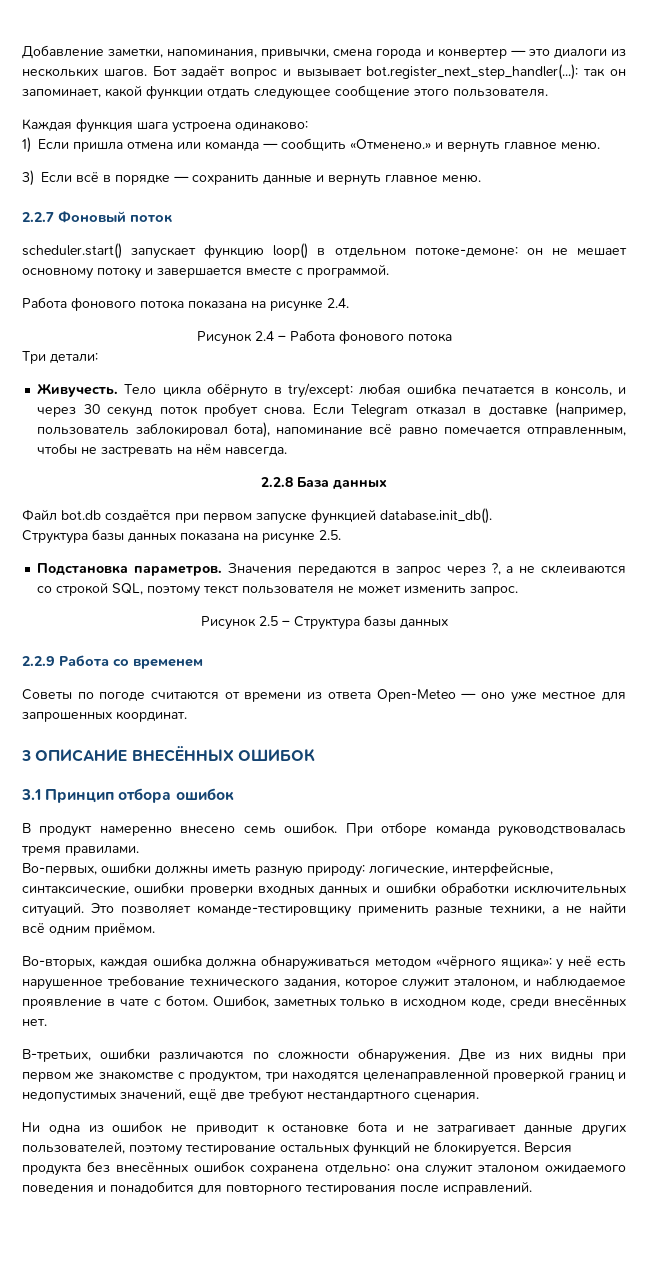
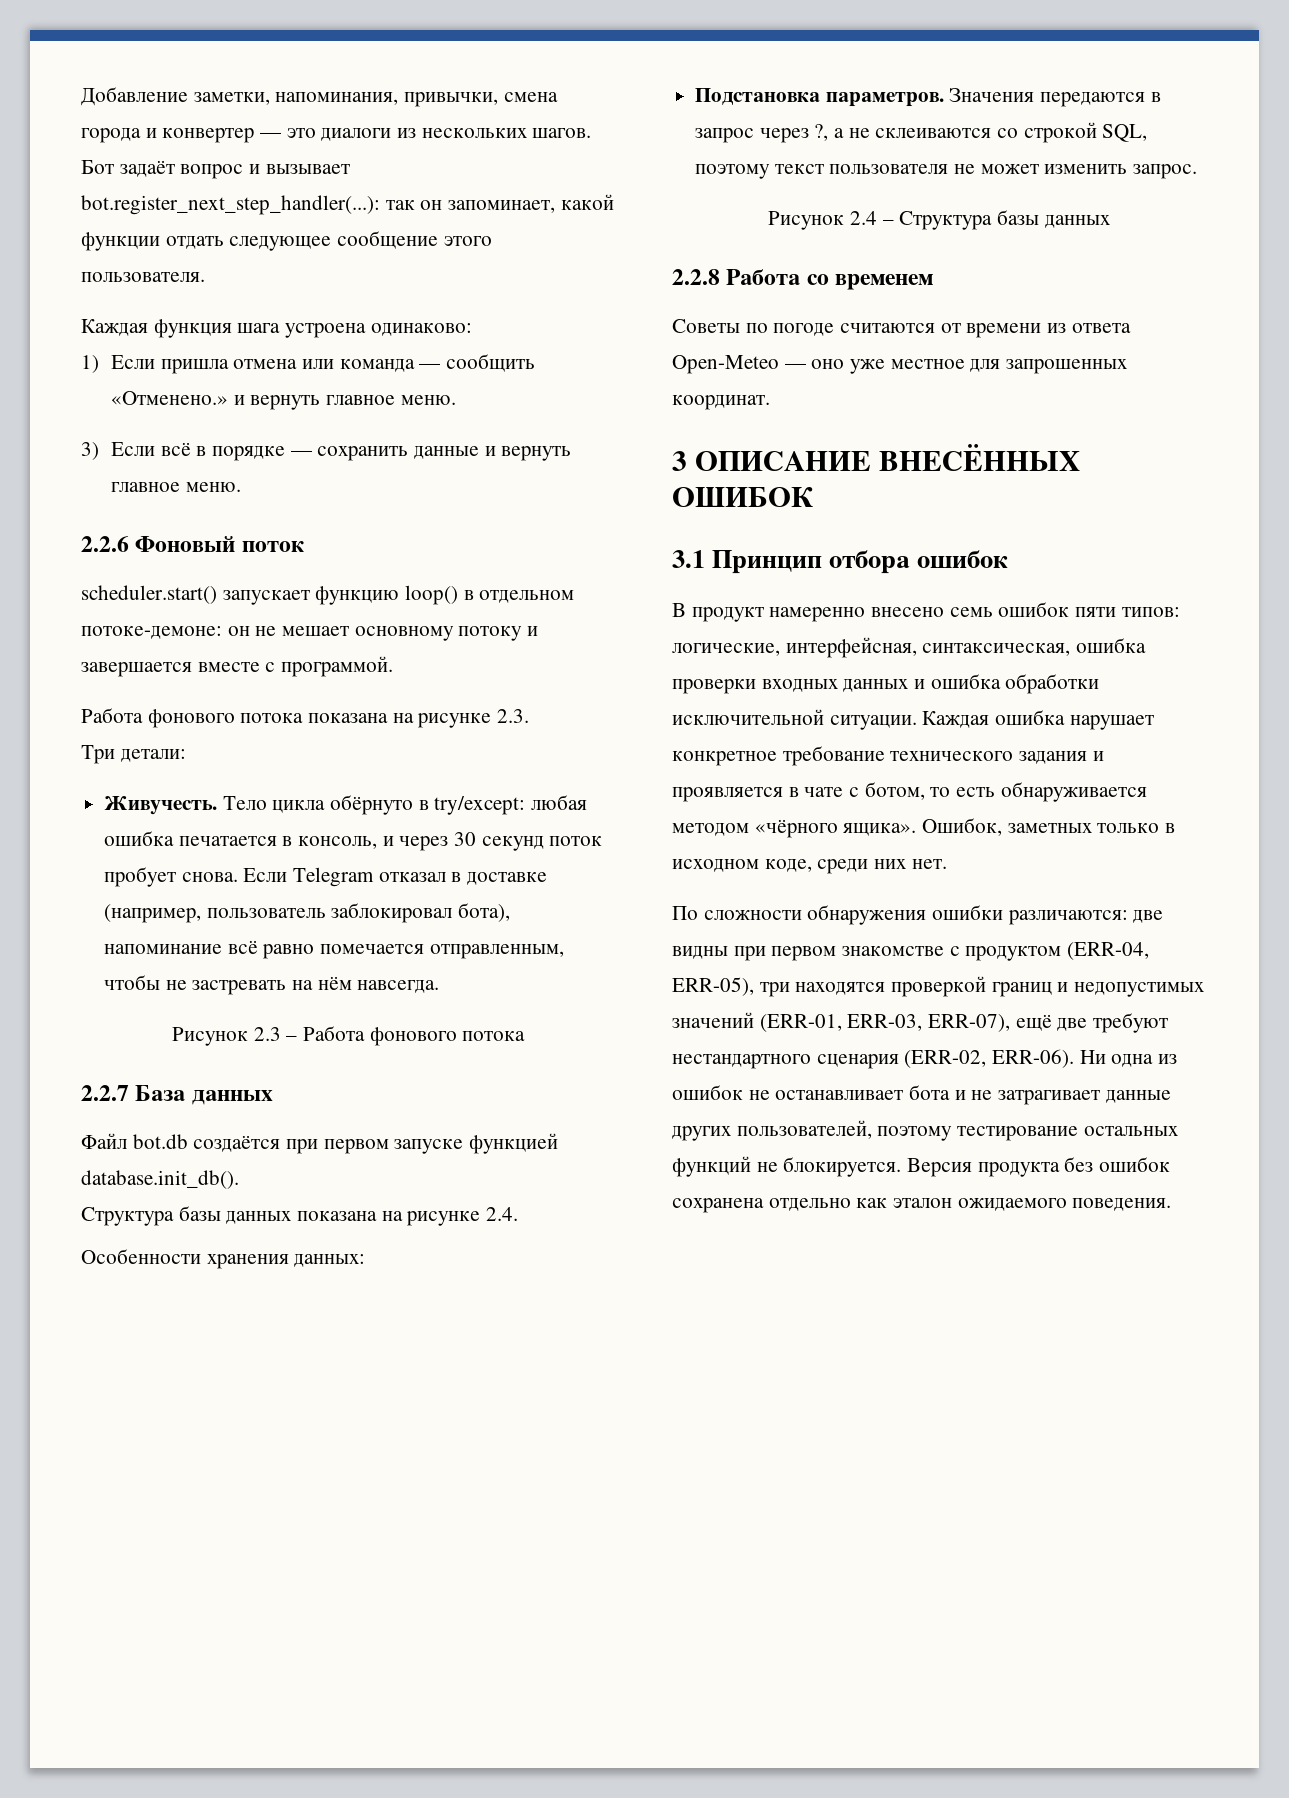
[22,212,54,222] 2.2.7 -> [81,536,129,552] 2.2.6
[327,298,349,308] [196,330,452,345] 2.4. // Рисунок 2.4 – Работа фонового потока -> [497,709,530,723] 2.3.
[261,477,293,487] 2.2.8 -> [171,1026,526,1046] [81,1085,129,1101] Рисунок 2.3 – Работа фонового потока // 2.2.7
[319,530,341,540] 2.5. -> [486,1207,519,1221] [81,1249,366,1269] 2.4. // Особенности хранения данных:
[258,616,278,626] 2.5 -> [849,211,877,225] 2.4
[22,656,55,666] 2.2.9 -> [672,269,720,285] 2.2.8
[284,822,626,837] [21,846,139,856] [22,862,553,877] [22,882,626,896] [22,902,627,917] [22,923,155,936] [22,955,626,970] [22,975,626,990] [22,995,208,1009] ошибок. При отборе команда руководствовалась тремя правилами. // Во-первых, ошибки должны иметь разную природу: логические, интерфейсные, синтаксические, ошибки проверки входных данных и ошибки обработки исключительных ситуаций. Это позволяет команде-тестировщику применить разные техники, а не найти всё одним приёмом. // Во-вторых, каждая ошибка должна обнаруживаться методом «чёрного ящика»: у неё есть нарушенное требование технического задания, которое служит эталоном, и наблюдаемое проявление в чате с ботом. -> [998,602,1180,617] [672,637,1147,658] [672,674,1100,694] [672,709,1154,730] [672,746,1104,766] [672,782,1147,802] [672,819,917,838] ошибок пяти типов: логические, интерфейсная, синтаксическая, ошибка проверки входных данных и ошибка обработки исключительной ситуации. Каждая ошибка нарушает конкретное требование технического задания и проявляется в чате с ботом, то есть обнаруживается методом «чёрного ящика».
[554,996,627,1006] внесённых -> [874,859,907,869] них
[22,1048,542,1063] В-третьих, ошибки различаются по сложности обнаружения. Две из них -> [672,905,1164,925] По сложности обнаружения ошибки различаются: две
[75,1071,95,1080] же -> (837, 953) none
[189,1071,262,1083] продуктом, -> [965,942,1150,961] [672,977,754,996] продуктом (ERR-04, ERR-05),
[363,1068,490,1082] целенаправленной -> (886, 988) none
[120,1088,185,1101] значений, -> [672,1012,1011,1032] значений (ERR-01, ERR-03, ERR-07),
[414,1092,479,1102] сценария. // -> [816,1049,1075,1069] сценария (ERR-02, ERR-06).
[195,1124,350,1135] приводит к остановке -> [775,1090,904,1100] останавливает
[116,1162,189,1172] внесённых -> (1094, 1164) none
[324,1164,626,1176] [22,1181,532,1195] отдельно: она служит эталоном ожидаемого поведения и понадобится для повторного тестирования после исправлений. -> [768,1198,1172,1211] отдельно как эталон ожидаемого поведения.

